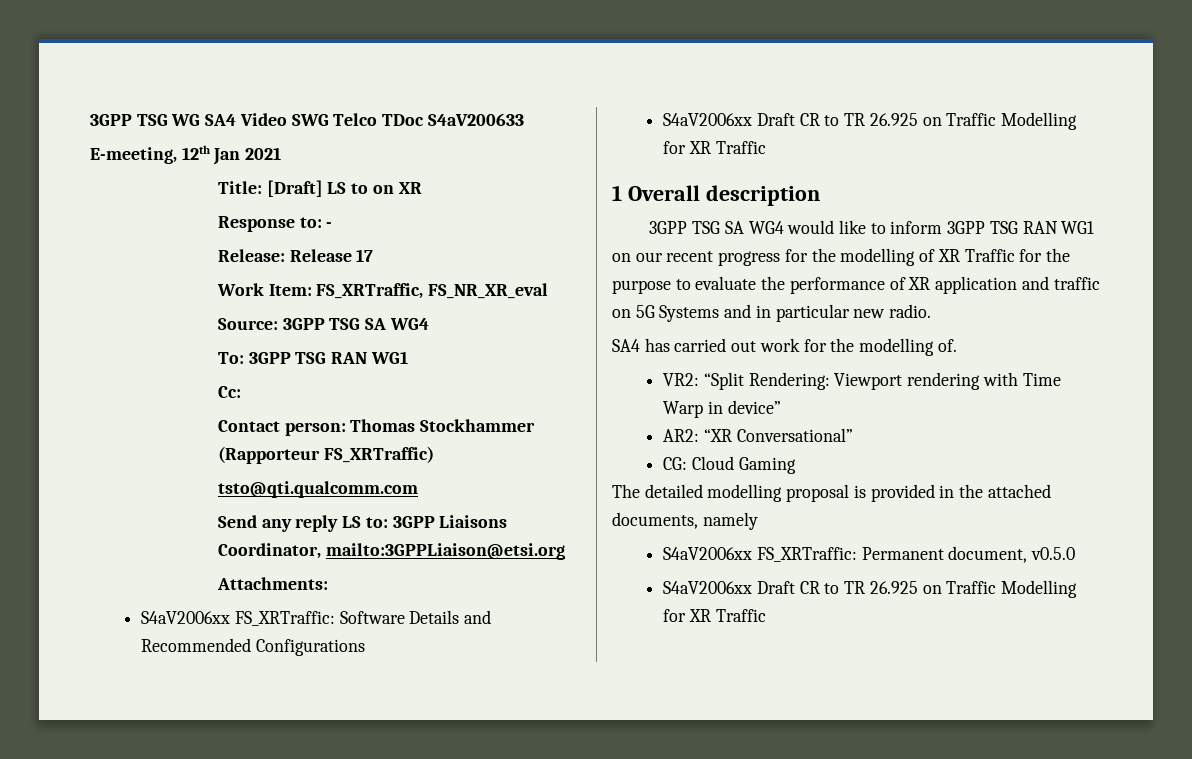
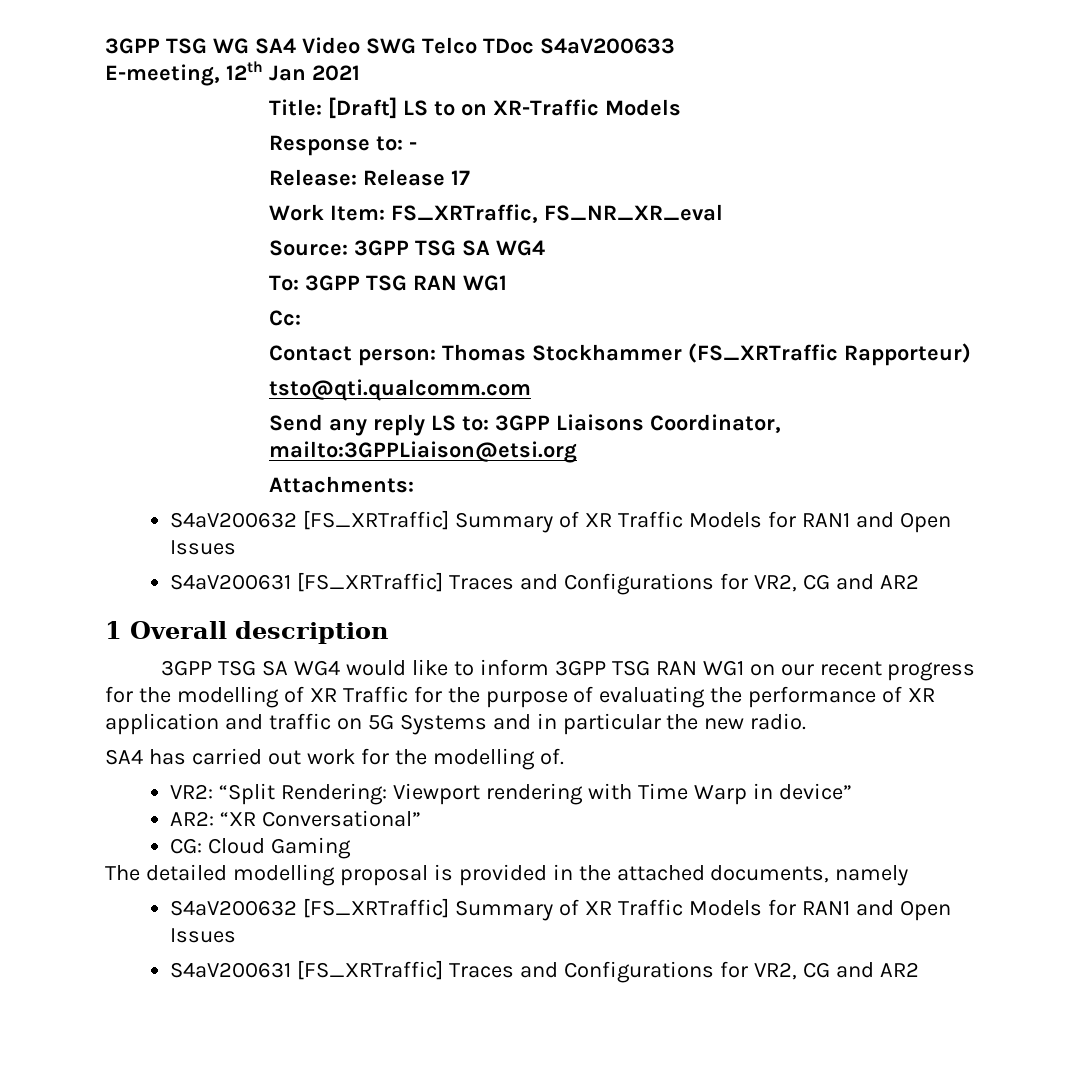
[398,182,422,194] XR -> [493,99,682,116] XR-Traffic Models
[217,446,434,464] (Rapporteur FS_XRTraffic) -> [688,343,972,366] (FS_XRTraffic Rapporteur)
[141,610,492,626] [141,638,365,656] [663,112,1078,130] [663,141,766,154] S4aV2006xx FS_XRTraffic: Software Details and Recommended Configurations // S4aV2006xx Draft CR to TR 26.925 on Traffic Modelling for XR Traffic -> [170,510,951,533] [170,540,237,555] [170,572,919,595] S4aV200632 [FS_XRTraffic] Summary of XR Traffic Models for RAN1 and Open Issues // S4aV200631 [FS_XRTraffic] Traces and Configurations for VR2, CG and AR2
[675,276,757,290] to evaluate -> [573,686,706,708] of evaluating
(850, 313) none -> [666,714,699,730] the
[663,546,1076,563] [663,580,1078,598] [663,609,766,622] S4aV2006xx FS_XRTraffic: Permanent document, v0.5.0 // S4aV2006xx Draft CR to TR 26.925 on Traffic Modelling for XR Traffic -> [170,898,951,921] [170,928,237,943] [170,960,919,983] S4aV200632 [FS_XRTraffic] Summary of XR Traffic Models for RAN1 and Open Issues // S4aV200631 [FS_XRTraffic] Traces and Configurations for VR2, CG and AR2

